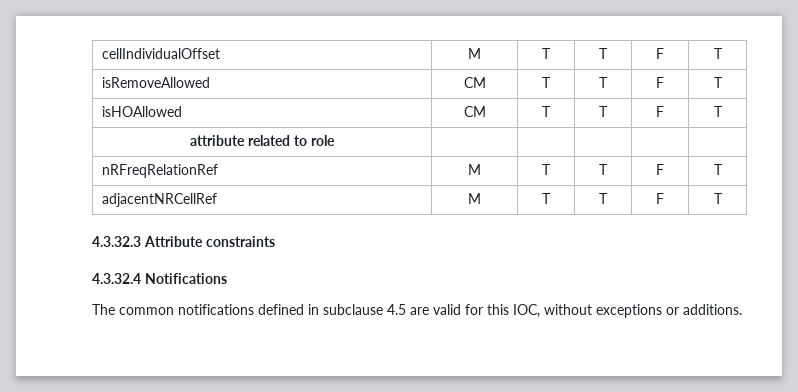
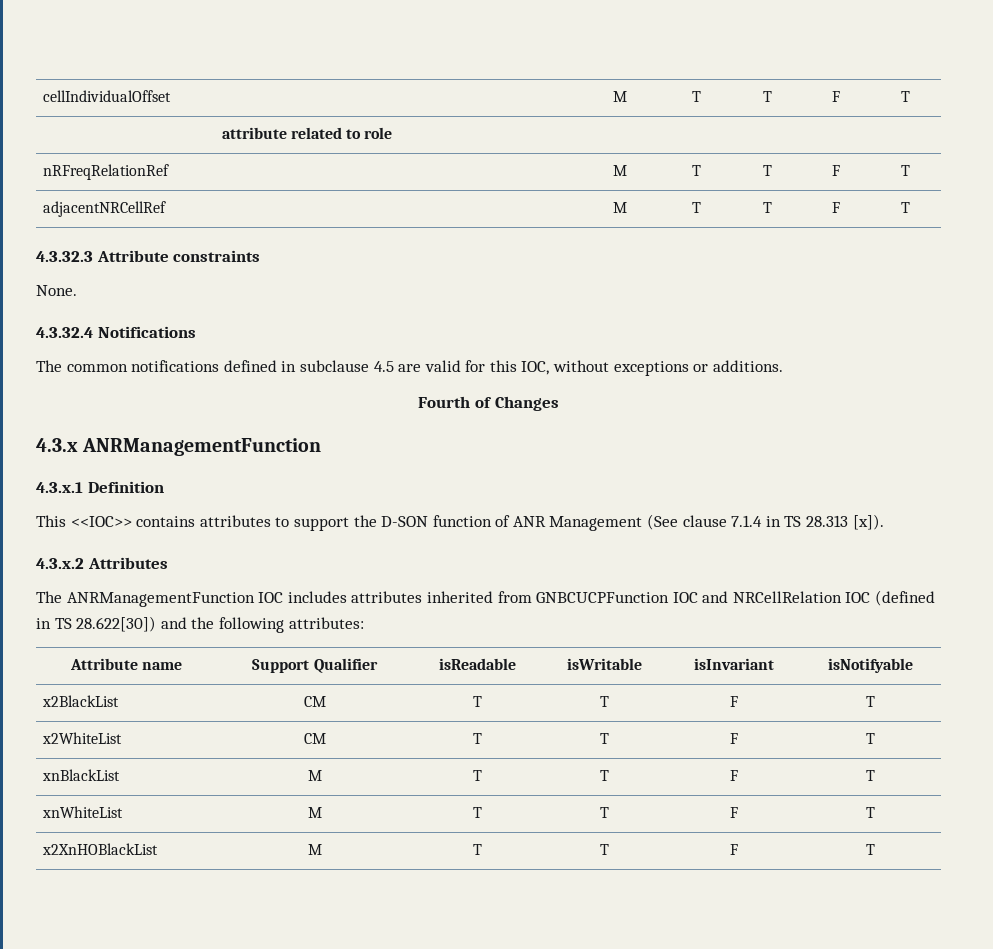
[101,77,210,88] [463,77,486,88] [542,77,551,88] [599,77,608,88] [656,77,664,88] [713,77,723,88] [101,106,182,117] [463,106,486,117] [542,106,551,117] [599,106,608,117] [656,106,664,117] [713,106,723,117] // isRemoveAllowed | CM | T | T | F | T // isHOAllowed | CM | T | T | F | T -> (910, 96) none
(275, 241) none -> [36,285,77,296] // None.
(742, 309) none -> [418,396,559,411] [36,438,322,456] [36,481,164,493] [36,514,884,531] [36,557,168,569] [36,590,936,607] [36,616,364,633] [69,658,183,670] [252,658,378,673] [438,658,516,670] [567,658,642,670] [694,658,774,670] [828,658,913,673] [42,695,120,707] [303,696,326,707] [472,696,482,707] [600,696,609,707] [730,696,738,707] [866,696,875,707] [42,732,123,744] [303,733,326,744] [472,733,482,744] [600,733,609,744] [730,733,738,744] [866,733,875,744] [42,769,121,781] [307,770,322,781] [472,770,482,781] [600,770,609,781] [730,770,738,781] [866,770,875,781] [42,806,124,818] [307,807,322,818] [472,807,482,818] [600,807,609,818] [730,807,738,818] [866,807,875,818] [42,843,159,855] [307,844,322,855] [472,844,482,855] [600,844,609,855] [730,844,738,855] [866,844,875,855] // Fourth of Changes // 4.3.x ANRManagementFunction // 4.3.x.1 Definition // This <<IOC>> contains attributes to support the D-SON function of ANR Management (See clause 7.1.4 in TS 28.313 [x]). // 4.3.x.2 Attributes // The ANRManagementFunction IOC includes attributes inherited from GNBCUCPFunction IOC and NRCellRelation IOC (defined in TS 28.622[30]) and the following attributes: // Attribute name | Support Qualifier | isReadable | isWritable | isInvariant | isNotifyable // x2BlackList | CM | T | T | F | T // x2WhiteList | CM | T | T | F | T // xnBlackList | M | T | T | F | T // xnWhiteList | M | T | T | F | T // x2XnHOBlackList | M | T | T | F | T

